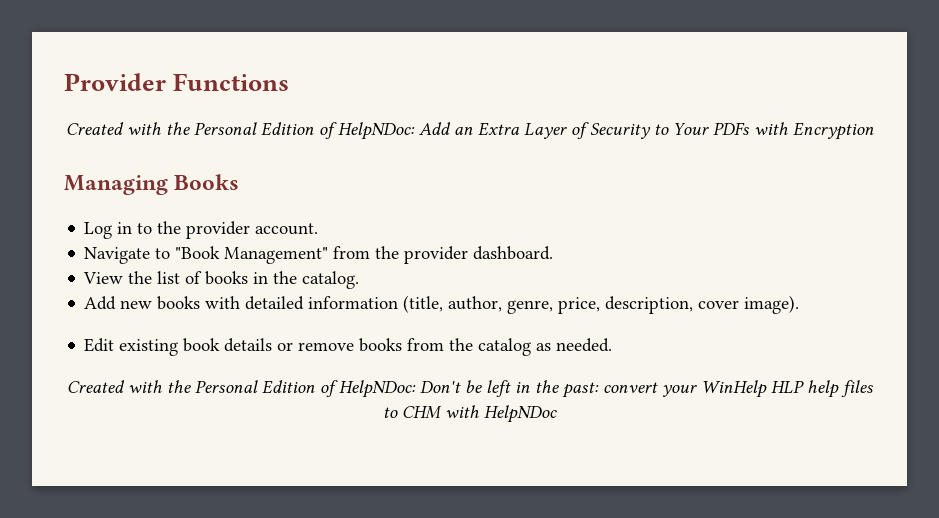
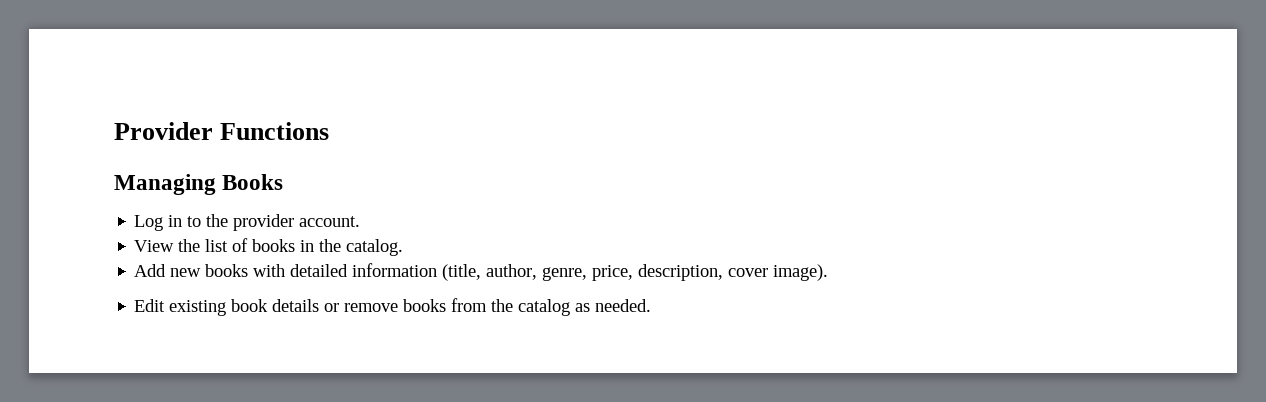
[65,122,874,140] // Created with the Personal Edition of HelpNDoc: Add an Extra Layer of Security to Your PDFs with Encryption -> (330, 131) none
[84,246,554,264] // Navigate to "Book Management" from the provider dashboard. -> (361, 221) none
[66,380,873,398] [383,405,557,423] // Created with the Personal Edition of HelpNDoc: Don't be left in the past: convert your WinHelp HLP help files to CHM with HelpNDoc -> (652, 305) none

